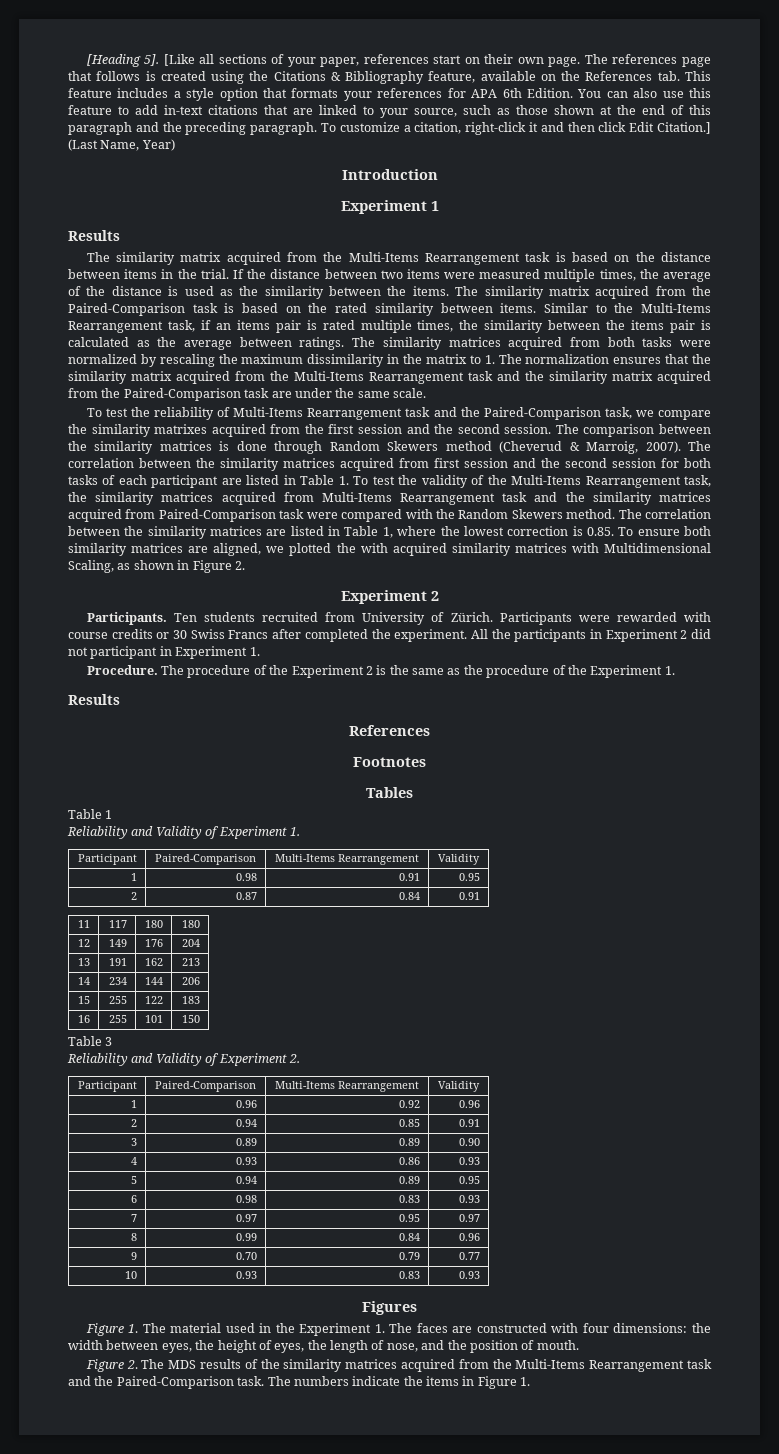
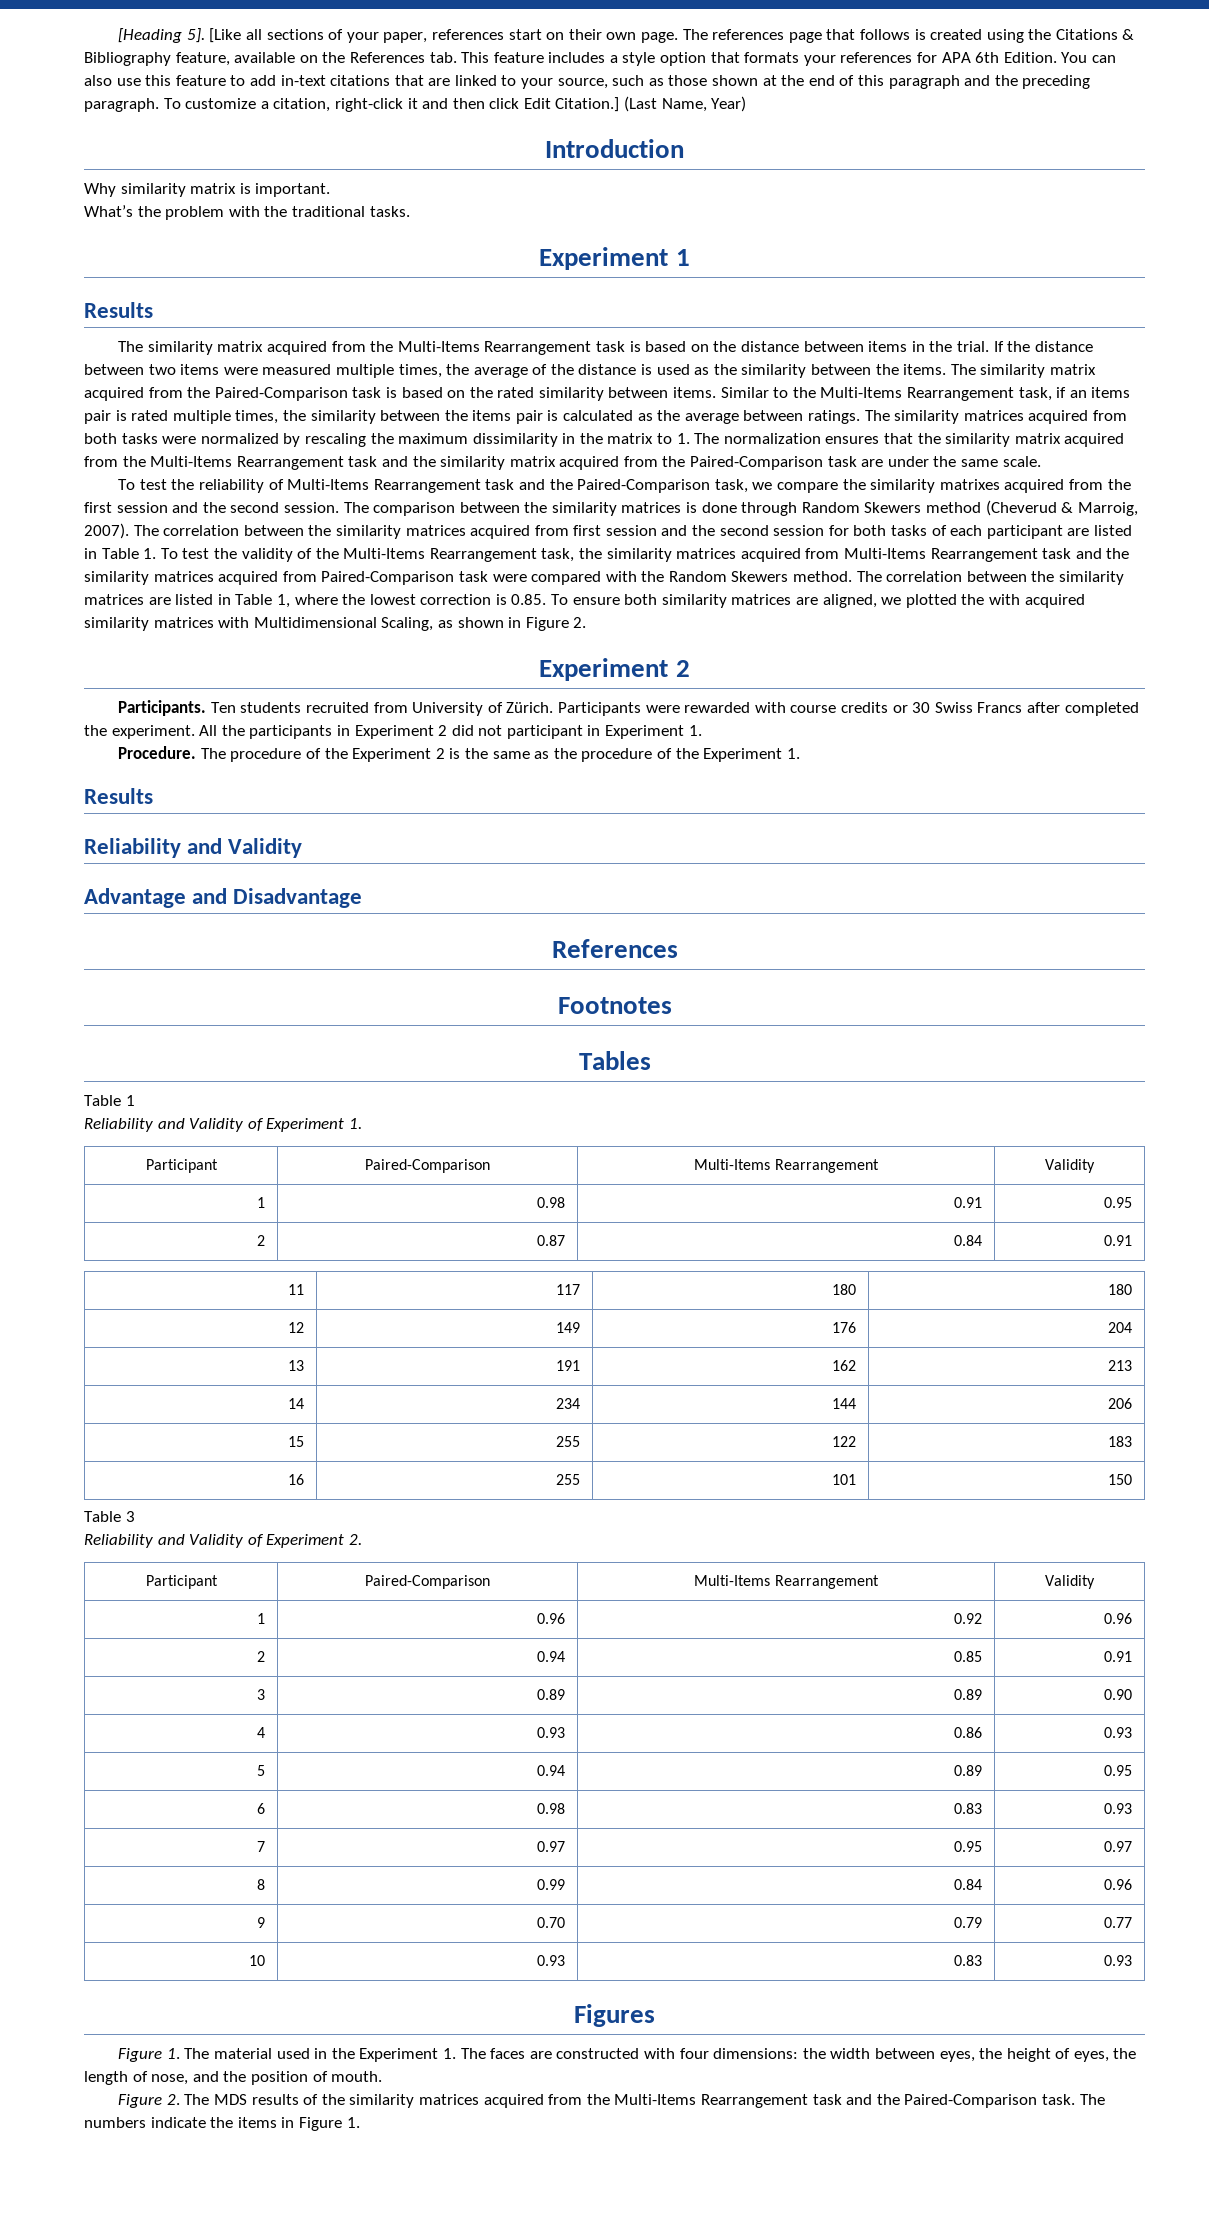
(438, 174) none -> [84,183,331,197] [84,205,410,220] // Why similarity matrix is important. // What’s the problem with the traditional tasks.
(120, 699) none -> [84,838,303,858] [84,888,363,908] // Reliability and Validity // Advantage and Disadvantage

